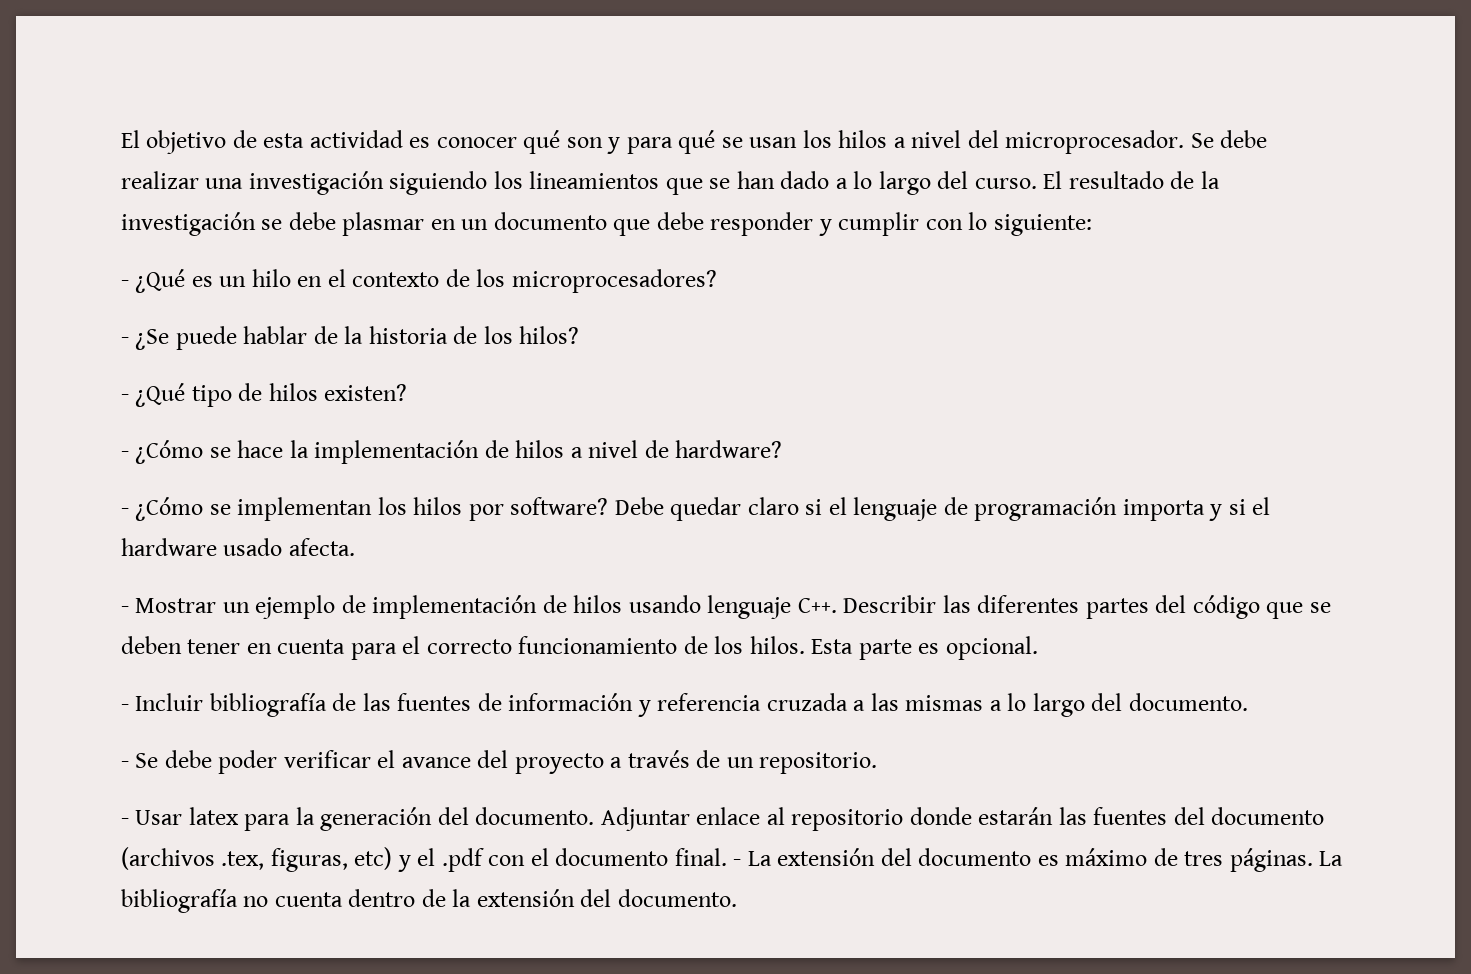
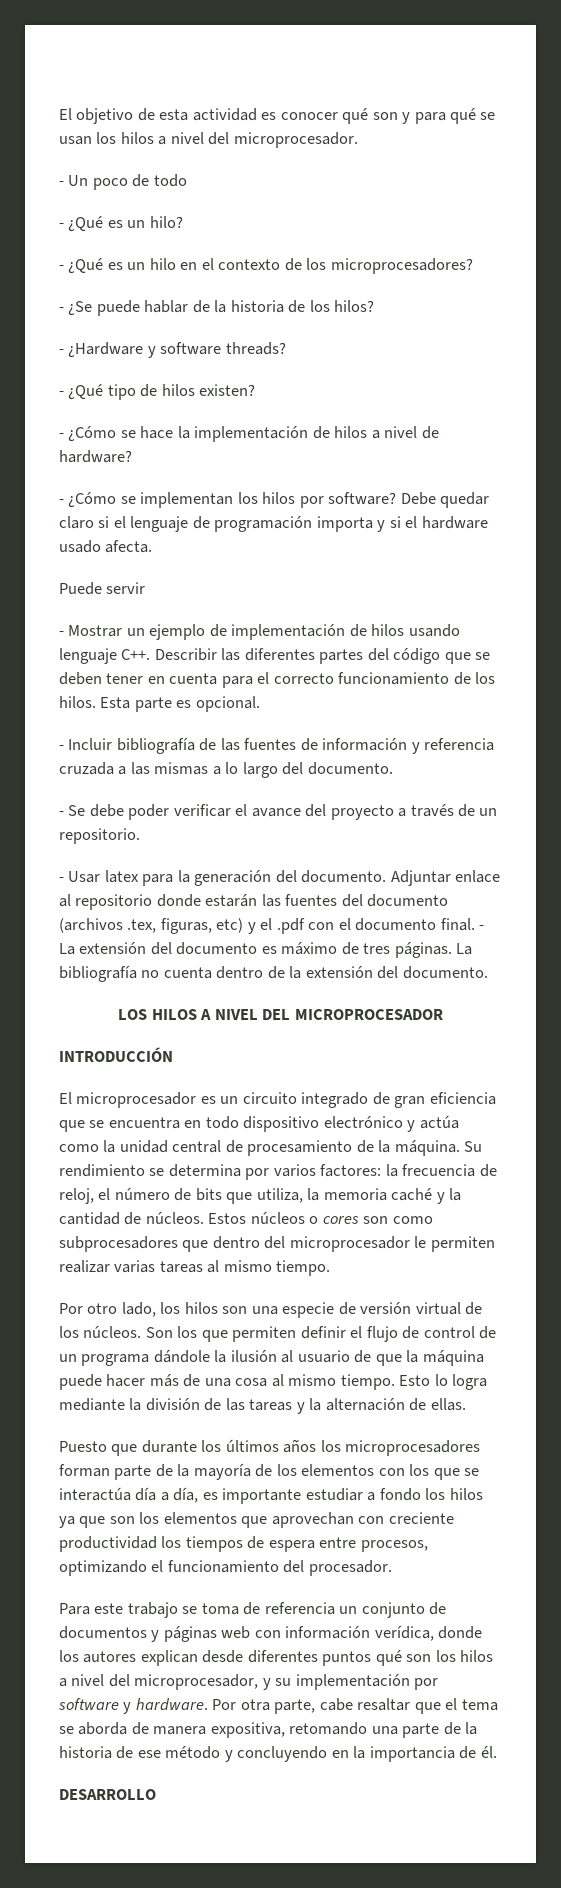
[1190,130,1268,148] [121,171,1220,195] [121,212,1092,236] Se debe realizar una investigación siguiendo los lineamientos que se han dado a lo largo del curso. El resultado de la investigación se debe plasmar en un documento que debe responder y cumplir con lo siguiente: -> [59,174,187,190] [59,216,183,232] // - Un poco de todo // - ¿Qué es un hilo?
(580, 335) none -> [59,342,286,358] // - ¿Hardware y software threads?
(355, 547) none -> [59,582,146,595] // Puede servir
(737, 898) none -> [118,1009,443,1020] [59,1047,173,1062] [59,1092,496,1108] [59,1115,459,1132] [59,1140,483,1156] [59,1164,497,1180] [59,1187,462,1204] [59,1211,433,1225] [59,1236,495,1252] [59,1260,331,1276] [59,1302,483,1318] [59,1325,497,1342] [59,1350,484,1366] [59,1374,488,1390] [59,1398,466,1414] [59,1439,481,1456] [59,1463,480,1480] [59,1487,483,1504] [59,1512,454,1528] [59,1536,428,1552] [59,1560,392,1576] [59,1602,447,1618] [59,1625,483,1642] [59,1650,494,1666] [59,1674,439,1690] [58,1698,498,1714] [59,1722,478,1738] [59,1746,497,1762] [59,1789,156,1800] // LOS HILOS A NIVEL DEL MICROPROCESADOR // INTRODUCCIÓN // El microprocesador es un circuito integrado de gran eficiencia que se encuentra en todo dispositivo electrónico y actúa como la unidad central de procesamiento de la máquina. Su rendimiento se determina por varios factores: la frecuencia de reloj, el número de bits que utiliza, la memoria caché y la cantidad de núcleos. Estos núcleos o cores son como subprocesadores que dentro del microprocesador le permiten realizar varias tareas al mismo tiempo. // Por otro lado, los hilos son una especie de versión virtual de los núcleos. Son los que permiten definir el flujo de control de un programa dándole la ilusión al usuario de que la máquina puede hacer más de una cosa al mismo tiempo. Esto lo logra mediante la división de las tareas y la alternación de ellas. // Puesto que durante los últimos años los microprocesadores forman parte de la mayoría de los elementos con los que se interactúa día a día, es importante estudiar a fondo los hilos ya que son los elementos que aprovechan con creciente productividad los tiempos de espera entre procesos, optimizando el funcionamiento del procesador. // Para este trabajo se toma de referencia un conjunto de documentos y páginas web con información verídica, donde los autores explican desde diferentes puntos qué son los hilos a nivel del microprocesador, y su implementación por software y hardware. Por otra parte, cabe resaltar que el tema se aborda de manera expositiva, retomando una parte de la historia de ese método y concluyendo en la importancia de él. // DESARROLLO

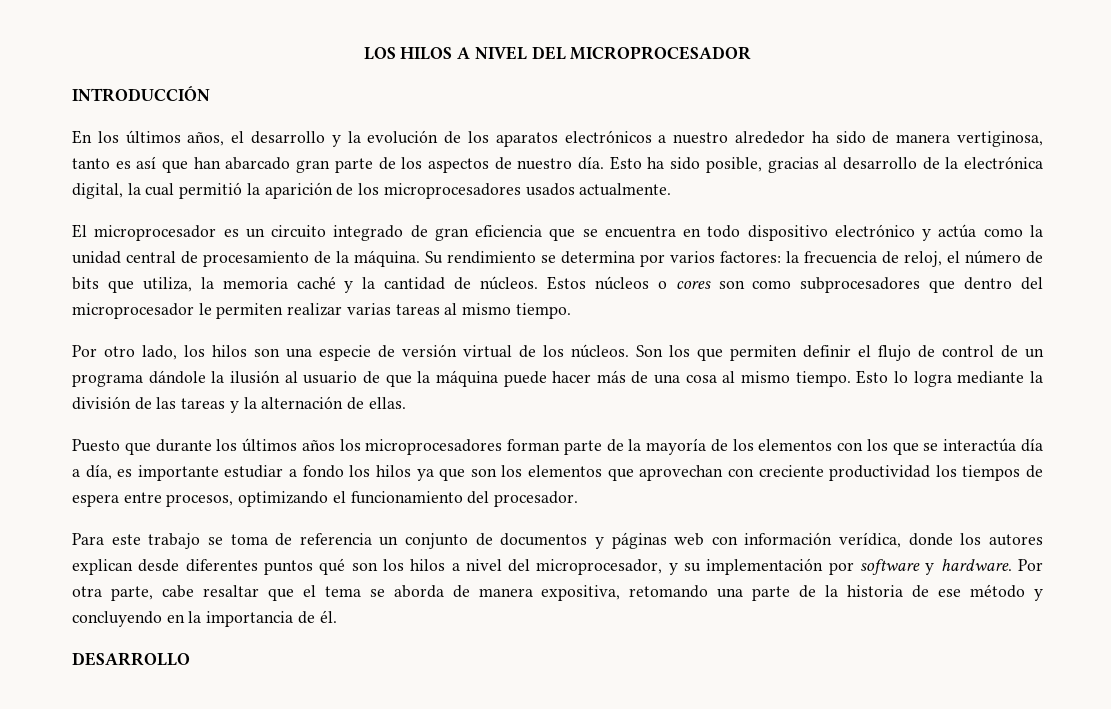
[59,108,496,124] [59,132,358,148] [59,174,187,190] [59,216,183,232] [59,258,473,274] [59,300,375,316] [59,342,286,358] [59,384,256,400] [59,426,439,442] [59,450,132,463] [59,492,490,508] [59,516,488,532] [59,540,153,553] [59,582,146,595] [59,624,460,640] [59,648,491,664] [59,672,496,688] [59,696,260,712] [59,737,495,754] [59,762,393,778] [59,804,498,820] [59,828,140,844] [59,870,501,886] [59,894,449,910] [59,918,485,934] [59,942,473,958] [59,965,488,982] El objetivo de esta actividad es conocer qué son y para qué se usan los hilos a nivel del microprocesador. // - Un poco de todo // - ¿Qué es un hilo? // - ¿Qué es un hilo en el contexto de los microprocesadores? // - ¿Se puede hablar de la historia de los hilos? // - ¿Hardware y software threads? // - ¿Qué tipo de hilos existen? // - ¿Cómo se hace la implementación de hilos a nivel de hardware? // - ¿Cómo se implementan los hilos por software? Debe quedar claro si el lenguaje de programación importa y si el hardware usado afecta. // Puede servir // - Mostrar un ejemplo de implementación de hilos usando lenguaje C++. Describir las diferentes partes del código que se deben tener en cuenta para el correcto funcionamiento de los hilos. Esta parte es opcional. // - Incluir bibliografía de las fuentes de información y referencia cruzada a las mismas a lo largo del documento. // - Se debe poder verificar el avance del proyecto a través de un repositorio. // - Usar latex para la generación del documento. Adjuntar enlace al repositorio donde estarán las fuentes del documento (archivos .tex, figuras, etc) y el .pdf con el documento final. - La extensión del documento es máximo de tres páginas. La bibliografía no cuenta dentro de la extensión del documento. // -> (363, 53) none
(173, 1054) none -> [72,130,1043,147] [72,156,1043,173] [72,182,672,199] // En los últimos años, el desarrollo y la evolución de los aparatos electrónicos a nuestro alrededor ha sido de manera vertiginosa, tanto es así que han abarcado gran parte de los aspectos de nuestro día. Esto ha sido posible, gracias al desarrollo de la electrónica digital, la cual permitió la aparición de los microprocesadores usados actualmente.

